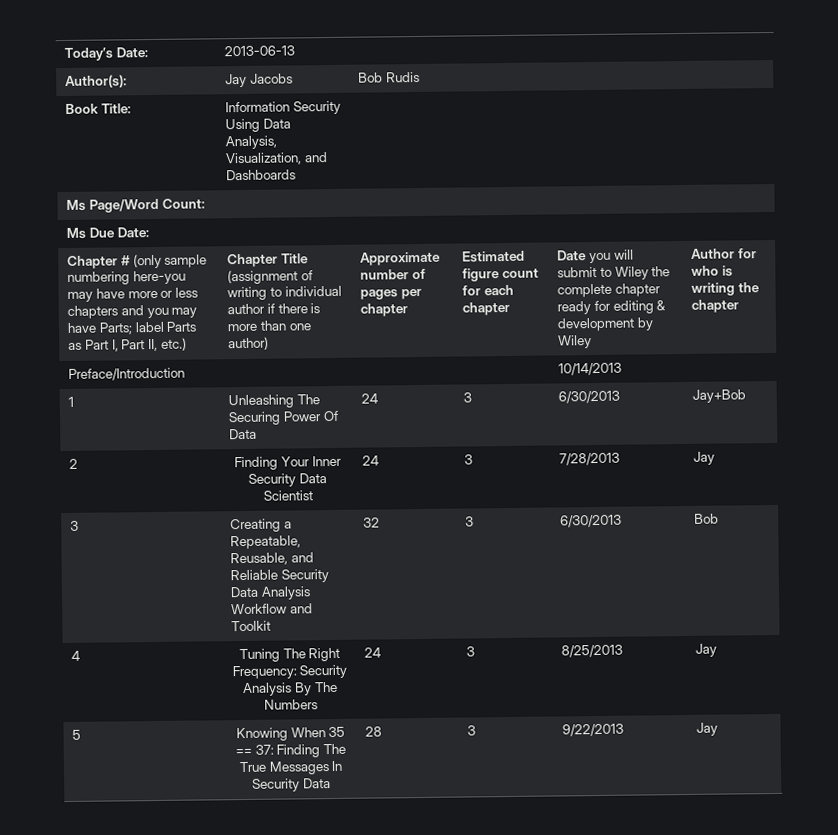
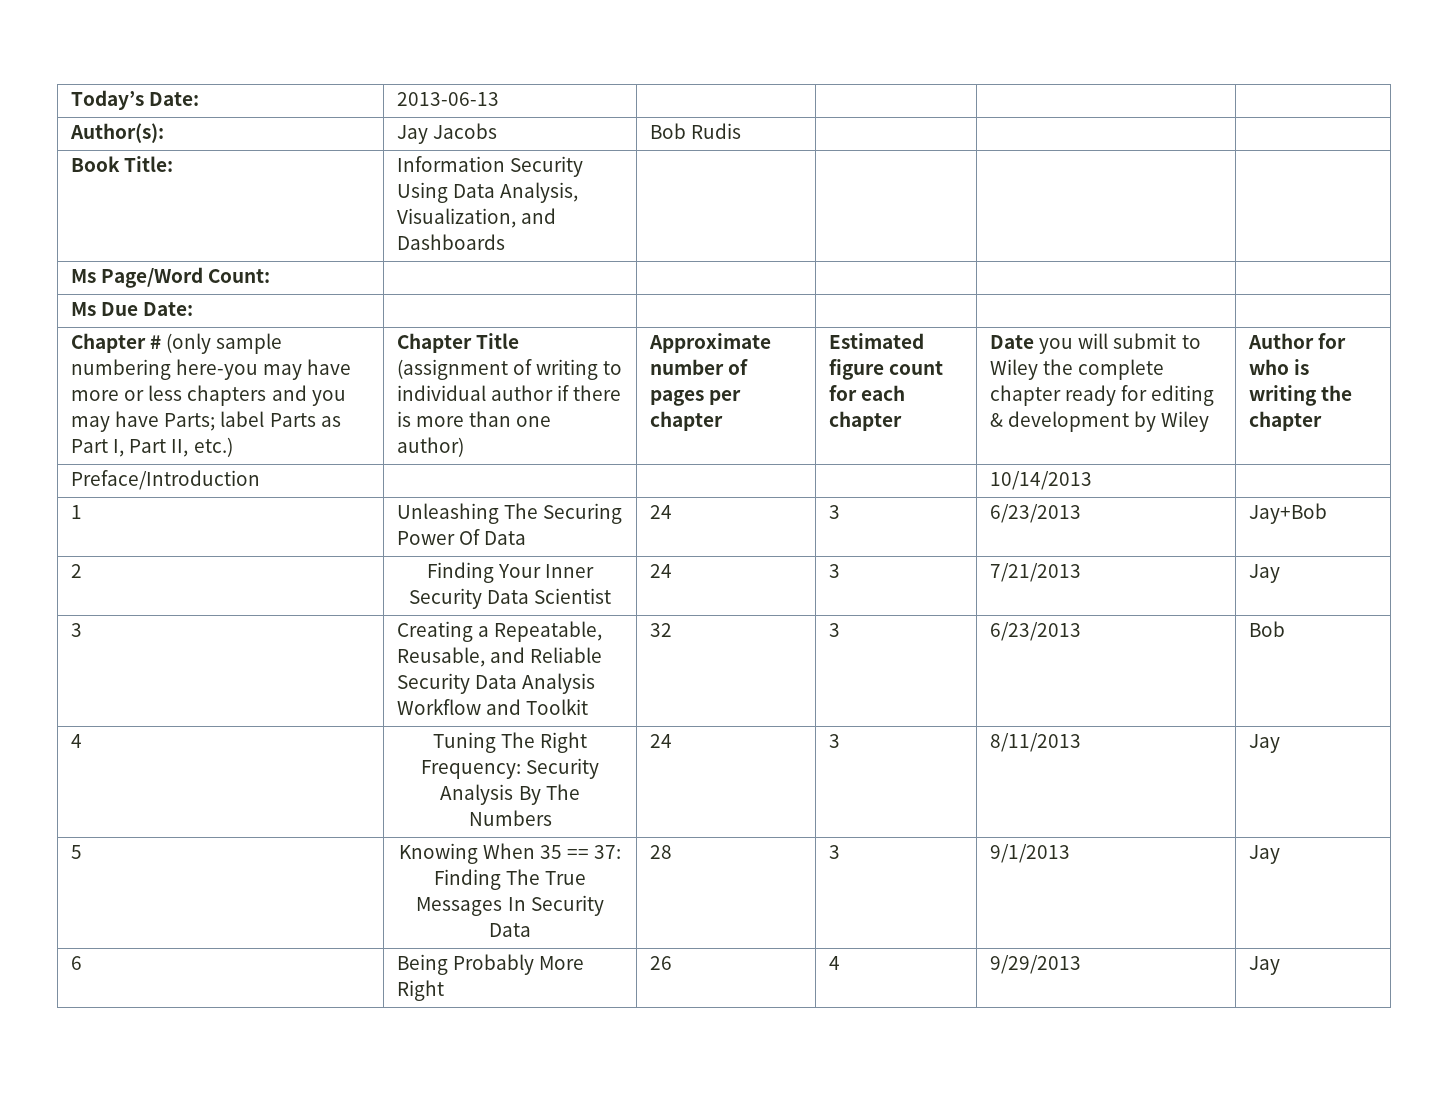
[558,390,621,404] 6/30/2013 -> [990,504,1082,523] 6/23/2013
[559,452,621,466] 7/28/2013 -> [990,563,1082,582] 7/21/2013
[560,514,623,528] 6/30/2013 -> [990,622,1082,641] 6/23/2013
[561,644,624,658] 8/25/2013 -> [990,733,1082,752] 8/11/2013
[562,723,625,737] [696,722,719,736] 9/22/2013 | Jay -> [990,844,1071,863] [1249,845,1281,864] [71,956,83,970] [397,954,585,975] [397,980,445,1001] [650,956,673,970] [829,956,841,970] [990,955,1082,974] [1249,956,1281,975] 9/1/2013 | Jay // 6 | Being Probably More Right | 26 | 4 | 9/29/2013 | Jay

